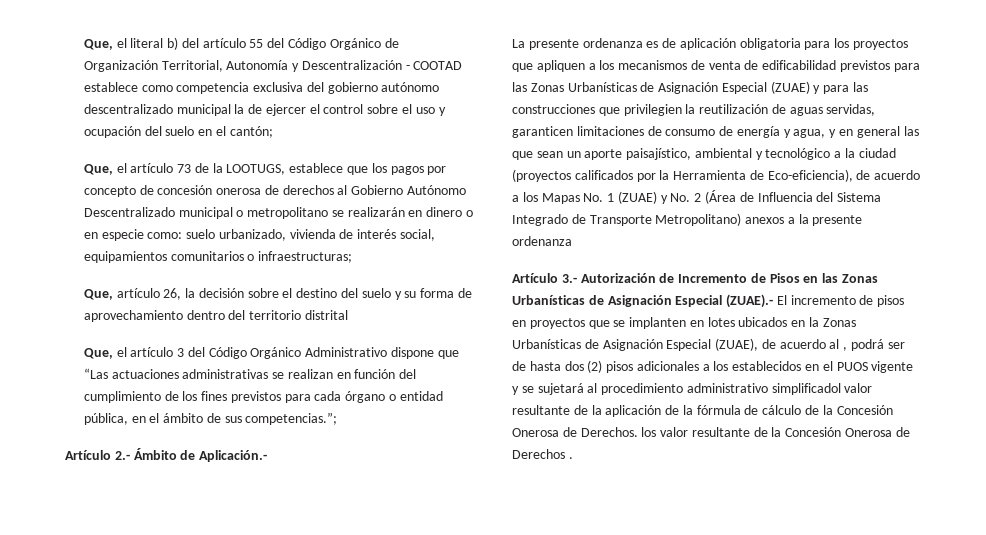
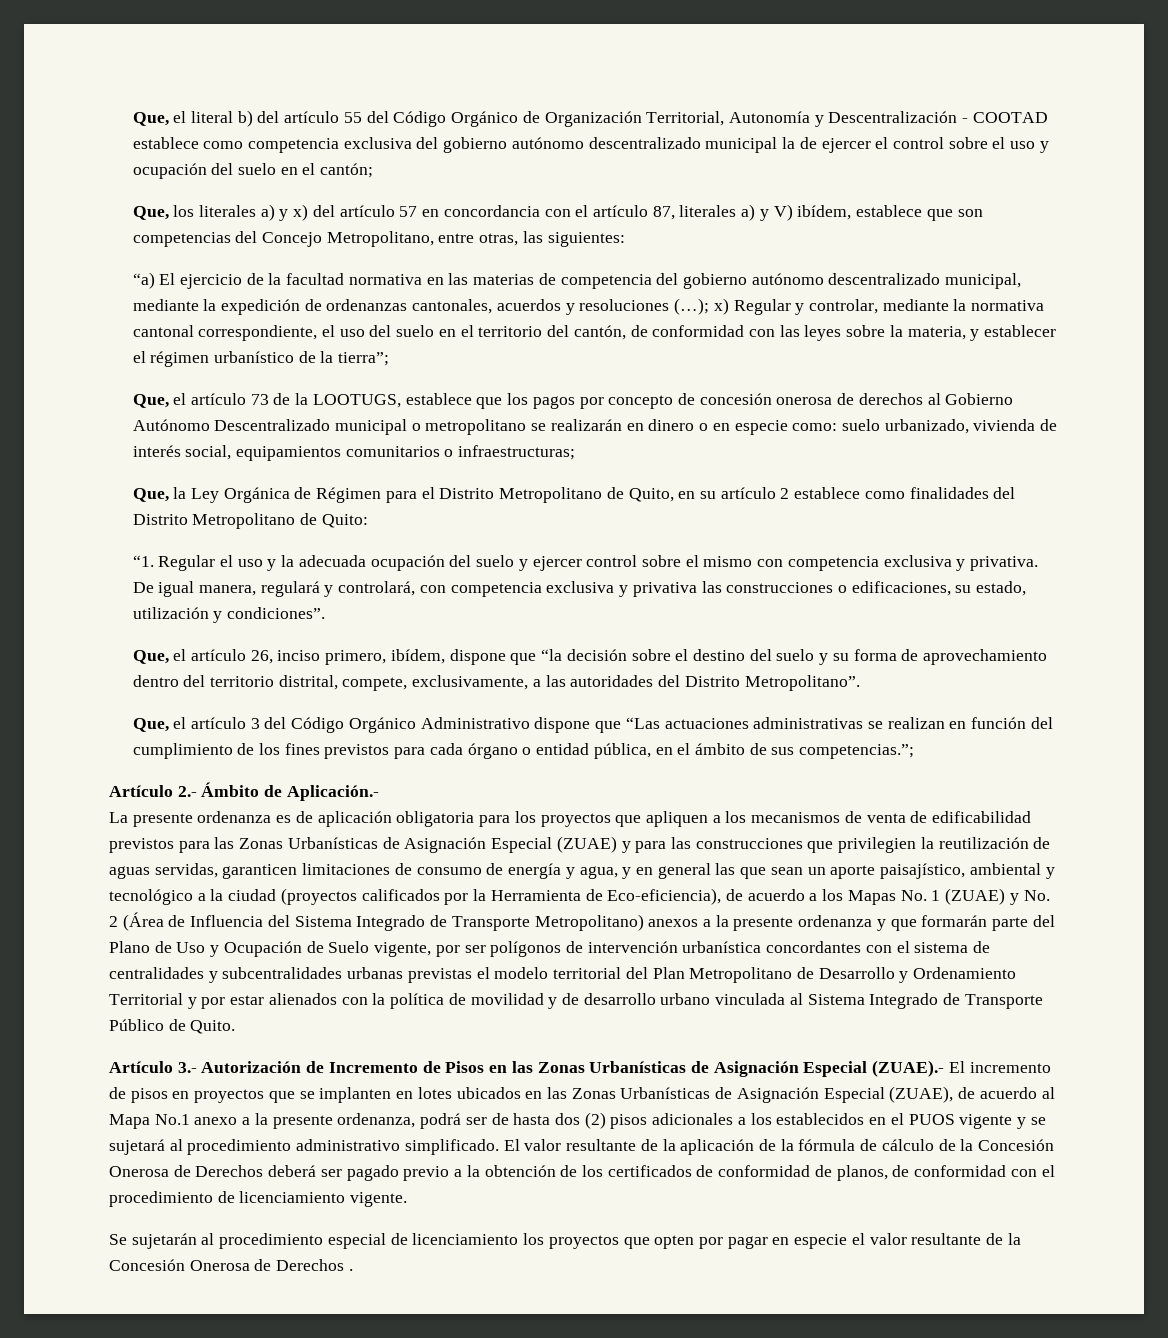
(273, 132) none -> [132,204,983,221] [132,231,625,247] [132,272,1022,289] [132,298,1045,315] [132,325,1057,341] [132,351,390,367] // Que, los literales a) y x) del artículo 57 en concordancia con el artículo 87, literales a) y V) ibídem, establece que son competencias del Concejo Metropolitano, entre otras, las siguientes: // “a) El ejercicio de la facultad normativa en las materias de competencia del gobierno autónomo descentralizado municipal, mediante la expedición de ordenanzas cantonales, acuerdos y resoluciones (…); x) Regular y controlar, mediante la normativa cantonal correspondiente, el uso del suelo en el territorio del cantón, de conformidad con las leyes sobre la materia, y establecer el régimen urbanístico de la tierra”;
[116,288,196,300] artículo 26, la -> [173,487,1016,503] [132,513,368,529] [132,555,1039,571] [132,581,1027,597] [132,607,326,623] [132,649,563,665] la Ley Orgánica de Régimen para el Distrito Metropolitano de Quito, en su artículo 2 establece como finalidades del Distrito Metropolitano de Quito: // “1. Regular el uso y la adecuada ocupación del suelo y ejercer control sobre el mismo con competencia exclusiva y privativa. De igual manera, regulará y controlará, con competencia exclusiva y privativa las construcciones o edificaciones, su estado, utilización y condiciones”. // Que, el artículo 26, inciso primero, ibídem, dispone que “la
[304,310,348,320] distrital -> [278,675,860,691] distrital, compete, exclusivamente, a las autoridades del Distrito Metropolitano”.
(572, 241) none -> [876,915,1055,931] [109,941,991,957] [109,967,1017,983] [109,993,1043,1009] [109,1019,236,1034] y que formarán parte del Plano de Uso y Ocupación de Suelo vigente, por ser polígonos de intervención urbanística concordantes con el sistema de centralidades y subcentralidades urbanas previstas el modelo territorial del Plan Metropolitano de Desarrollo y Ordenamiento Territorial y por estar alienados con la política de movilidad y de desarrollo urbano vinculada al Sistema Integrado de Transporte Público de Quito.
[809,317,820,327] la -> [546,1087,567,1099] las
[843,347,848,351] , -> [109,1113,416,1129] Mapa No.1 anexo a la presente ordenanza,
[771,383,841,395] simplificadol -> [404,1139,520,1155] simplificado. El
[580,427,657,437] Derechos. los -> [195,1165,1055,1181] [109,1191,408,1207] [109,1233,865,1249] Derechos deberá ser pagado previo a la obtención de los certificados de conformidad de planos, de conformidad con el procedimiento de licenciamiento vigente. // Se sujetarán al procedimiento especial de licenciamiento los proyectos que opten por pagar en especie el

